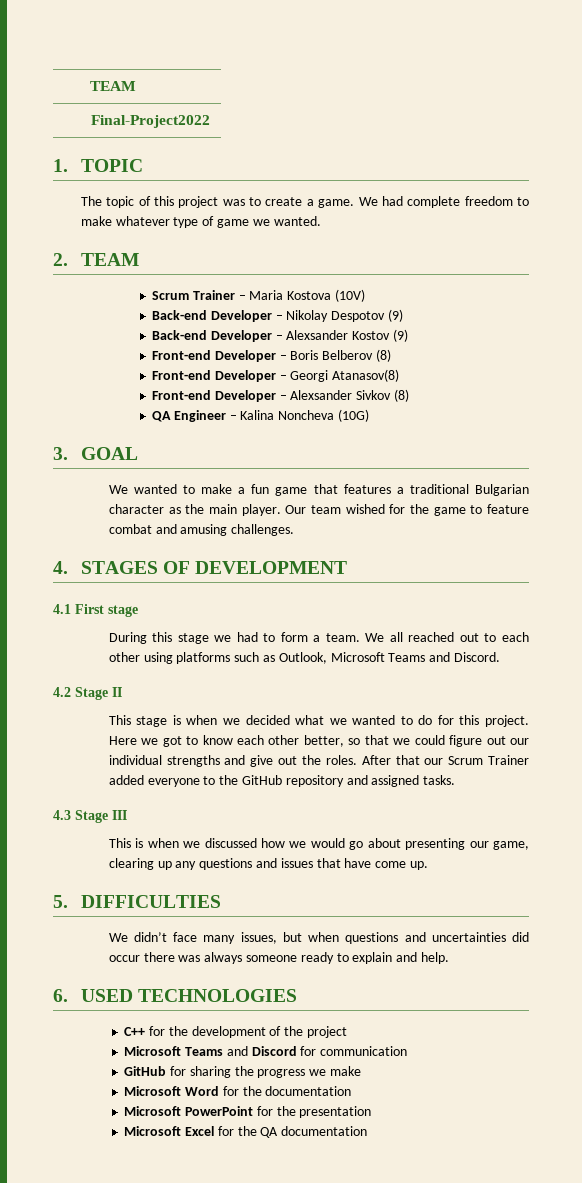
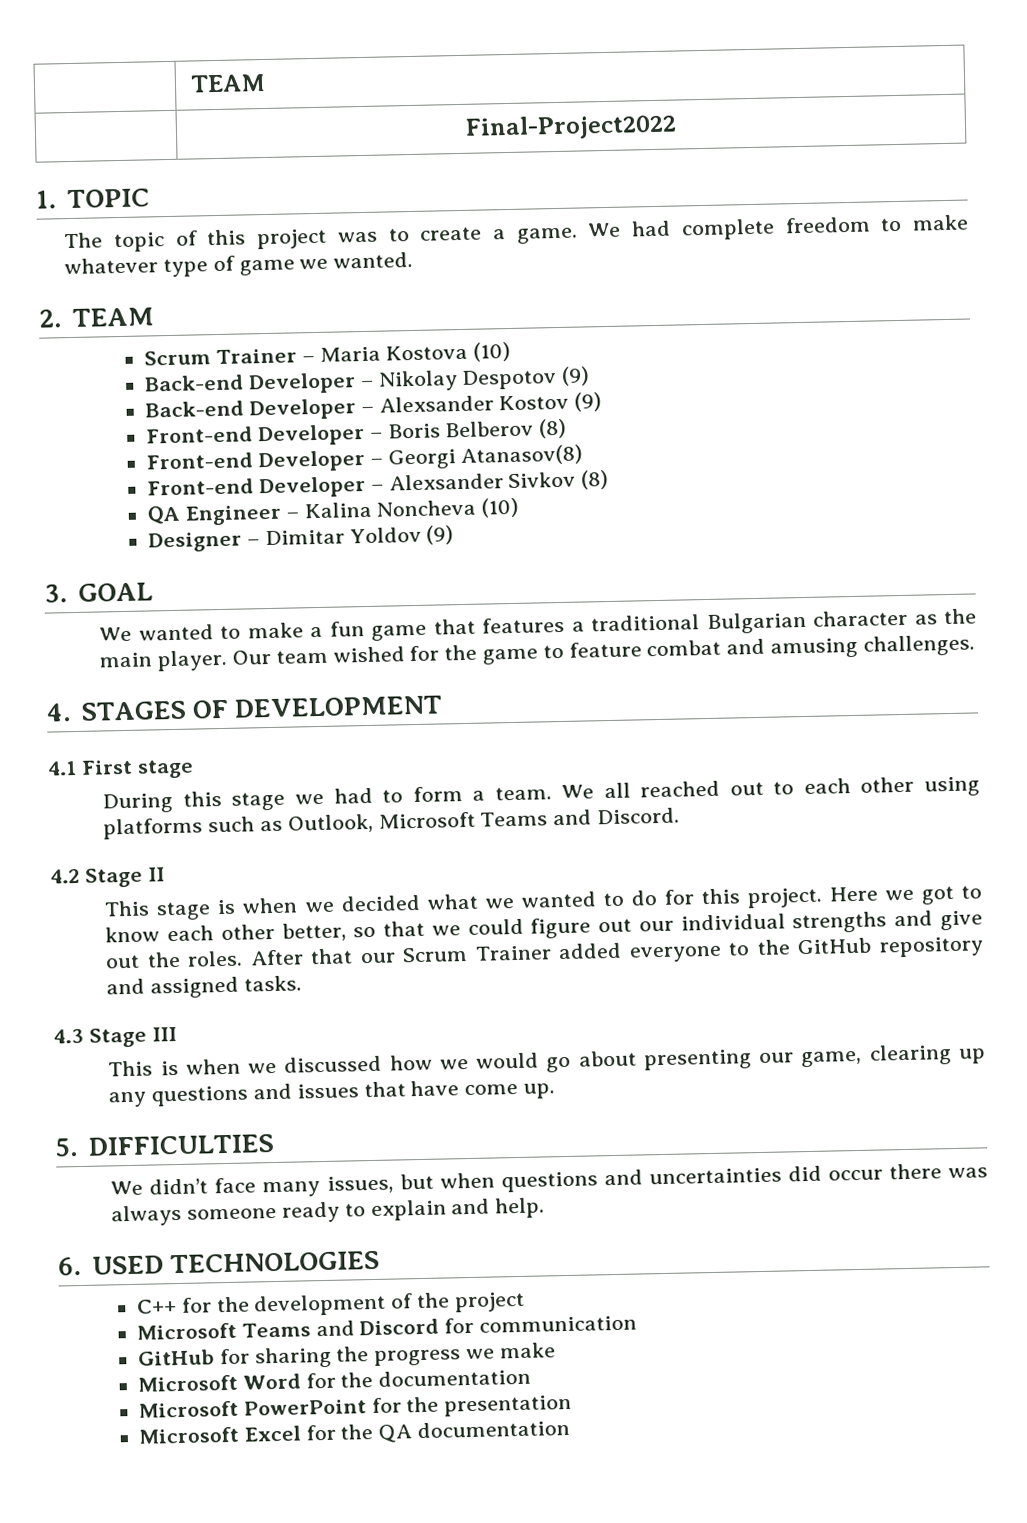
[335,289,366,302] (10V) -> [473,341,512,362] (10)
[338,409,370,422] (10G) -> [481,497,520,518] [148,525,455,553] (10) // Designer – Dimitar Yoldov (9)

